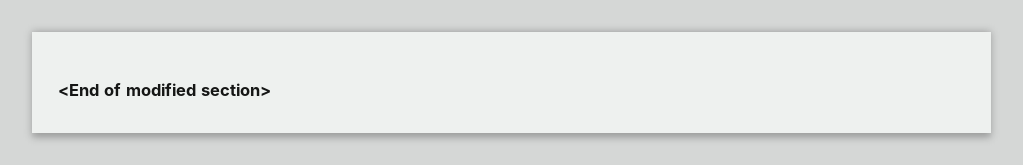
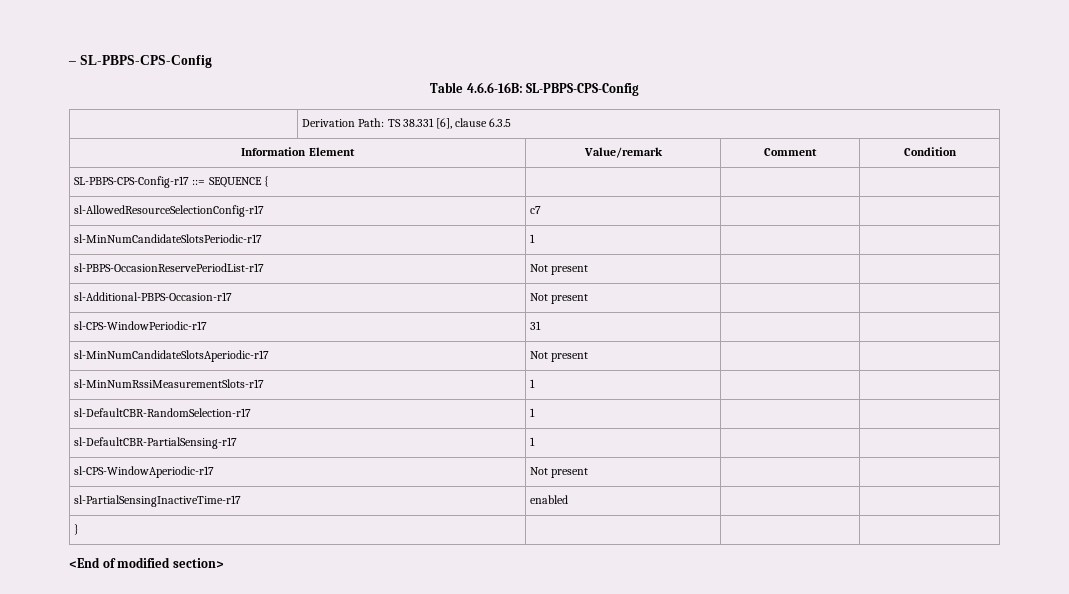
(58, 90) none -> [68,55,212,68] [429,82,640,96] [302,118,511,129] [241,147,355,156] [583,147,663,158] [764,148,817,156] [903,147,957,156] [74,176,269,188] [74,205,265,217] [530,206,542,214] [74,234,263,243] [530,234,536,243] [74,263,265,272] [530,264,589,275] [74,292,233,301] [530,293,589,304] [74,321,208,330] [530,321,542,330] [74,350,270,362] [530,351,589,362] [74,379,265,388] [530,379,536,388] [74,408,252,417] [530,408,536,417] [74,437,238,449] [530,437,536,446] [74,466,215,478] [530,467,589,478] [74,495,242,507] [530,495,569,504] [74,524,80,535] – SL-PBPS-CPS-Config // Table 4.6.6-16B: SL-PBPS-CPS-Config // | Derivation Path: TS 38.331 [6], clause 6.3.5 // Information Element | Value/remark | Comment | Condition // SL-PBPS-CPS-Config-r17 ::= SEQUENCE { | | | // sl-AllowedResourceSelectionConfig-r17 | c7 | | // sl-MinNumCandidateSlotsPeriodic-r17 | 1 | | // sl-PBPS-OccasionReservePeriodList-r17 | Not present | | // sl-Additional-PBPS-Occasion-r17 | Not present | | // sl-CPS-WindowPeriodic-r17 | 31 | | // sl-MinNumCandidateSlotsAperiodic-r17 | Not present | | // sl-MinNumRssiMeasurementSlots-r17 | 1 | | // sl-DefaultCBR-RandomSelection-r17 | 1 | | // sl-DefaultCBR-PartialSensing-r17 | 1 | | // sl-CPS-WindowAperiodic-r17 | Not present | | // sl-PartialSensingInactiveTime-r17 | enabled | | // } | | | //

